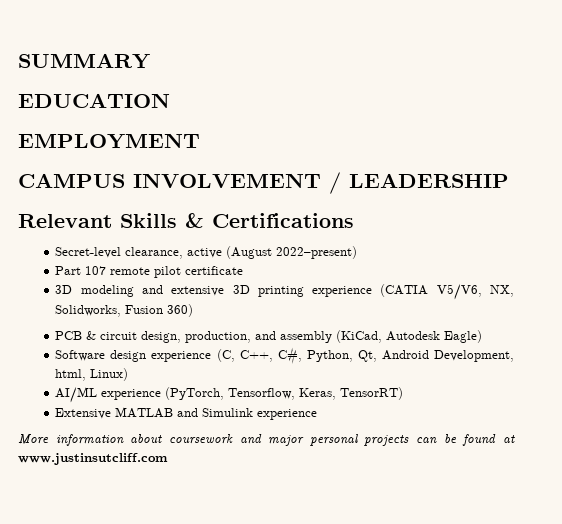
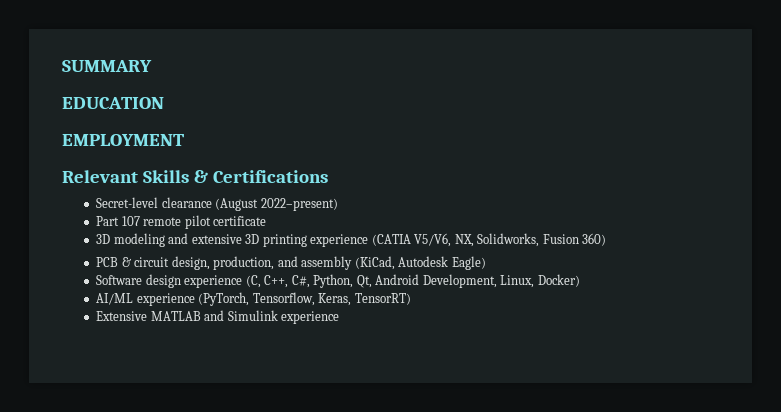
[18,172,509,194] // CAMPUS INVOLVEMENT / LEADERSHIP -> (184, 140) none
[125,247,223,259] clearance, active -> [161,197,212,208] clearance
[55,368,129,381] html, Linux) -> [500,274,580,288] Linux, Docker)
[18,434,515,446] [18,453,168,465] // More information about coursework and major personal projects can be found at www.justinsutcliff.com -> (340, 317) none

